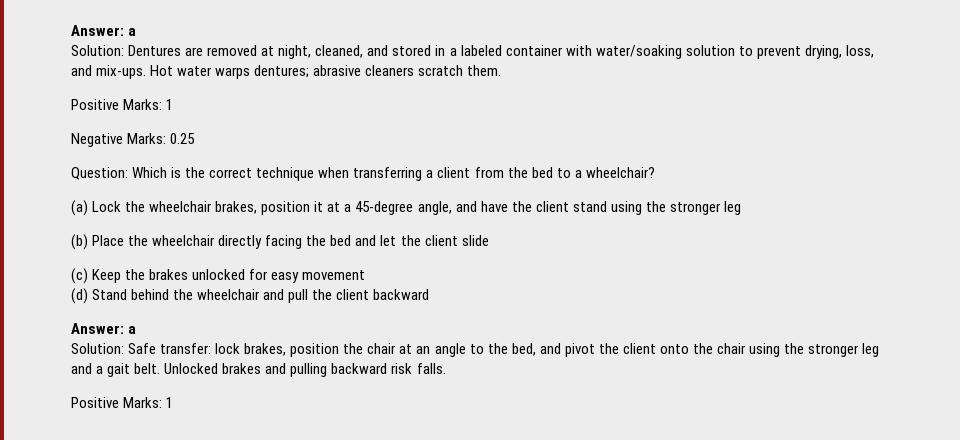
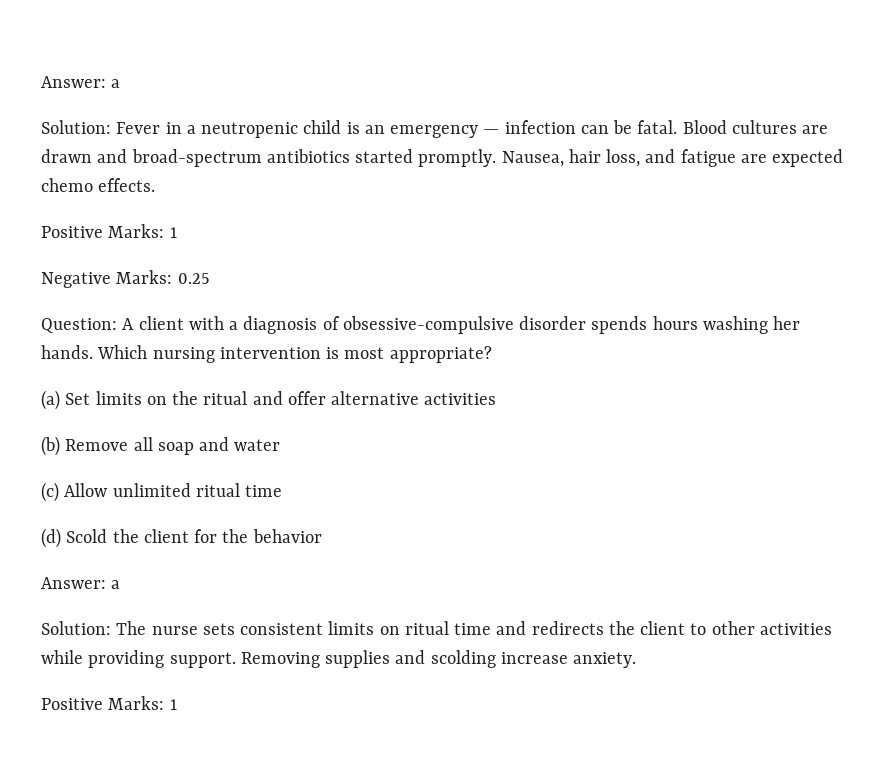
[71,25,137,36] [71,45,874,59] [71,65,502,79] Answer: a // Solution: Dentures are removed at night, cleaned, and stored in a labeled container with water/soaking solution to prevent drying, loss, and mix-ups. Hot water warps dentures; abrasive cleaners scratch them. -> [41,76,121,88] [41,120,829,138] [41,149,844,167] [41,178,156,192] Answer: a // Solution: Fever in a neutropenic child is an emergency — infection can be fatal. Blood cultures are drawn and broad-spectrum antibiotics started promptly. Nausea, hair loss, and fatigue are expected chemo effects.
[132,167,655,181] [71,200,741,216] [71,234,489,250] [71,268,366,284] [71,288,430,304] [71,323,137,334] [71,343,880,357] [71,363,446,377] Which is the correct technique when transferring a client from the bed to a wheelchair? // (a) Lock the wheelchair brakes, position it at a 45-degree angle, and have the client stand using the stronger leg // (b) Place the wheelchair directly facing the bed and let the client slide // (c) Keep the brakes unlocked for easy movement // (d) Stand behind the wheelchair and pull the client backward // Answer: a // Solution: Safe transfer: lock brakes, position the chair at an angle to the bed, and pivot the client onto the chair using the stronger leg and a gait belt. Unlocked brakes and pulling backward risk falls. -> [122,316,801,334] [41,345,492,363] [41,390,497,410] [41,436,281,456] [41,482,283,502] [41,528,322,548] [41,577,121,589] [41,621,832,635] [41,650,637,668] A client with a diagnosis of obsessive-compulsive disorder spends hours washing her hands. Which nursing intervention is most appropriate? // (a) Set limits on the ritual and offer alternative activities // (b) Remove all soap and water // (c) Allow unlimited ritual time // (d) Scold the client for the behavior // Answer: a // Solution: The nurse sets consistent limits on ritual time and redirects the client to other activities while providing support. Removing supplies and scolding increase anxiety.

